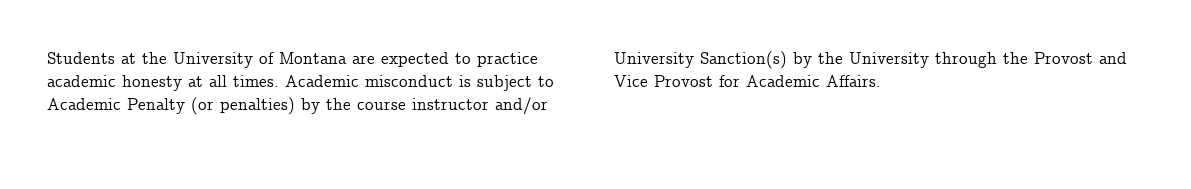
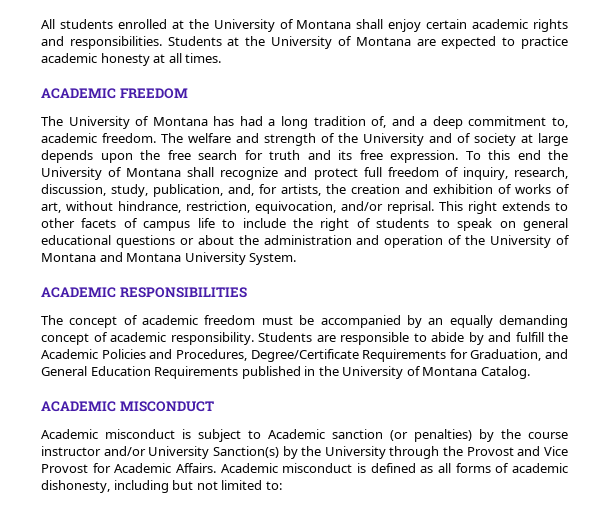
(47, 58) none -> [41,19,568,32] [41,36,162,49] All students enrolled at the University of Montana shall enjoy certain academic rights and responsibilities.
(279, 81) none -> [41,88,188,99] [41,116,568,129] [41,133,568,146] [41,150,568,163] [41,167,568,180] [41,184,570,197] [41,201,568,214] [41,218,568,231] [41,235,571,248] [41,252,297,265] [41,287,247,298] [41,315,568,328] [41,332,568,345] [41,349,568,362] [41,366,530,379] [41,401,214,412] // ACADEMIC FREEDOM // The University of Montana has had a long tradition of, and a deep commitment to, academic freedom. The welfare and strength of the University and of society at large depends upon the free search for truth and its free expression. To this end the University of Montana shall recognize and protect full freedom of inquiry, research, discussion, study, publication, and, for artists, the creation and exhibition of works of art, without hindrance, restriction, equivocation, and/or reprisal. This right extends to other facets of campus life to include the right of students to speak on general educational questions or about the administration and operation of the University of Montana and Montana University System. // ACADEMIC RESPONSIBILITIES // The concept of academic freedom must be accompanied by an equally demanding concept of academic responsibility. Students are responsible to abide by and fulfill the Academic Policies and Procedures, Degree/Certificate Requirements for Graduation, and General Education Requirements published in the University of Montana Catalog. // ACADEMIC MISCONDUCT //
[127,98,185,114] Penalty -> [332,429,383,439] sanction
(881, 81) none -> [220,463,568,473] [41,480,282,493] Academic misconduct is defined as all forms of academic dishonesty, including but not limited to:

